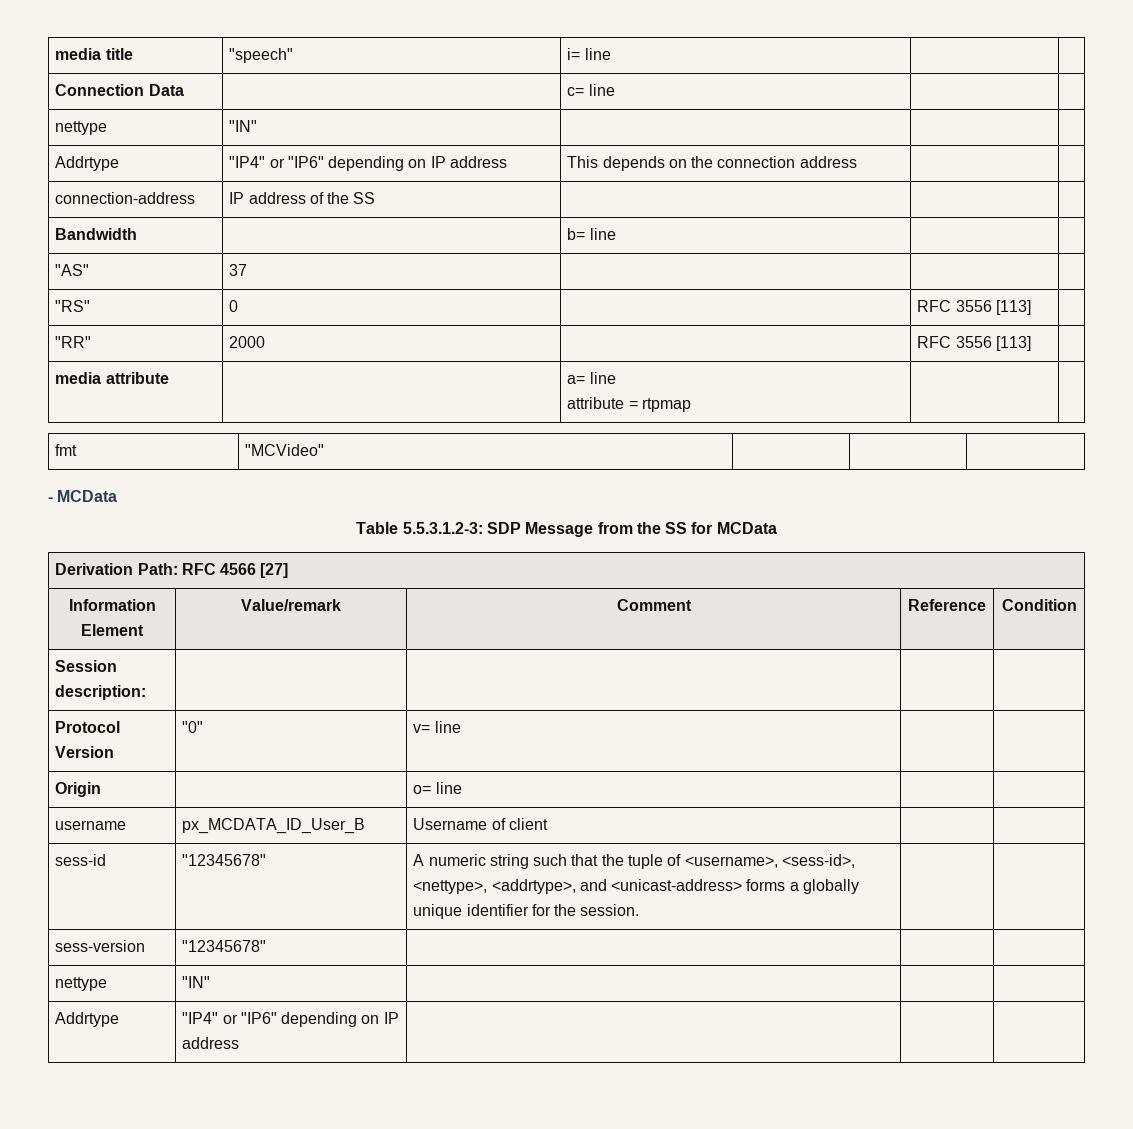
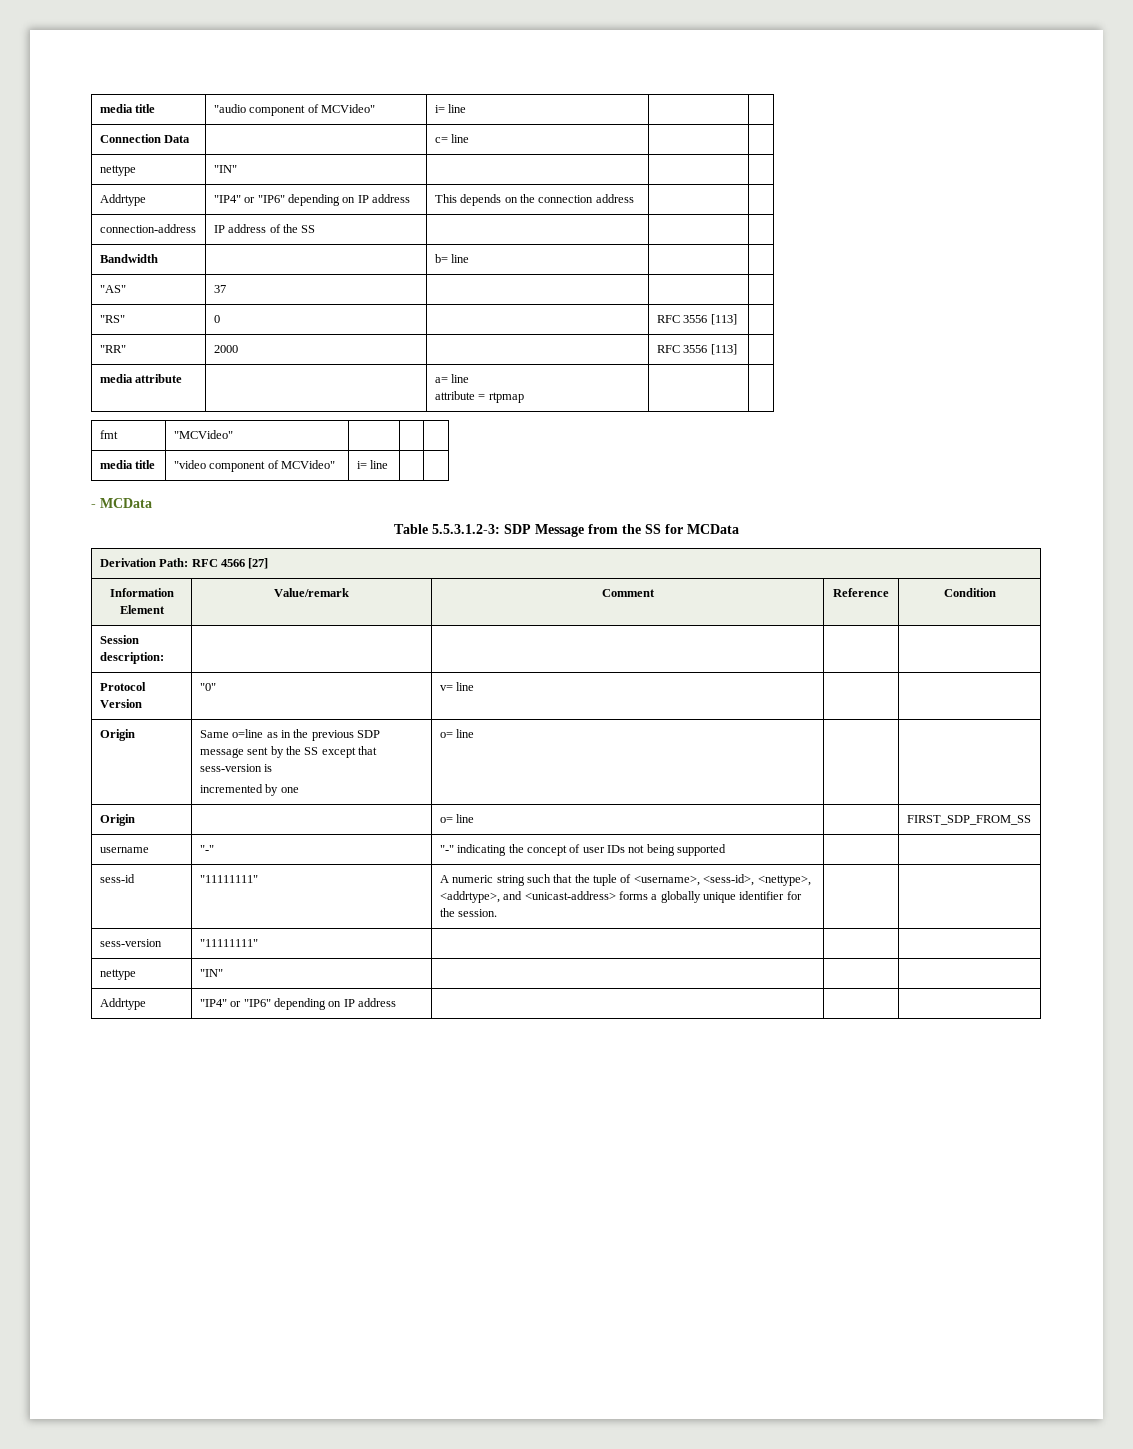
[55,48,133,60] [229,48,294,63] media title | "speech" -> [99,104,156,113] [213,104,375,116] media title | "audio component of MCVideo"
(325, 450) none -> [99,460,156,469] [173,460,335,472] [356,460,389,469] // media title | "video component of MCVideo" | i= line | |
[413,782,462,794] [55,820,127,830] [182,818,366,834] [413,818,548,830] | o= line | | // username | px_MCDATA_ID_User_B | Username of client -> [199,729,381,741] [199,746,378,758] [199,764,273,772] [199,784,299,796] [439,729,475,738] [99,814,135,826] [439,814,475,823] [906,815,1031,825] [99,847,149,853] [199,845,214,853] [439,844,727,856] Same o=line as in the previous SDP message sent by the SS except that sess-version is // incremented by one | o= line | | // Origin | | o= line | | FIRST_SDP_FROM_SS // username | "-" | "-" indicating the concept of user IDs not being supported
[182,854,267,866] "12345678" -> [199,875,258,883] "11111111"
[182,940,267,952] "12345678" -> [199,939,258,947] "11111111"

